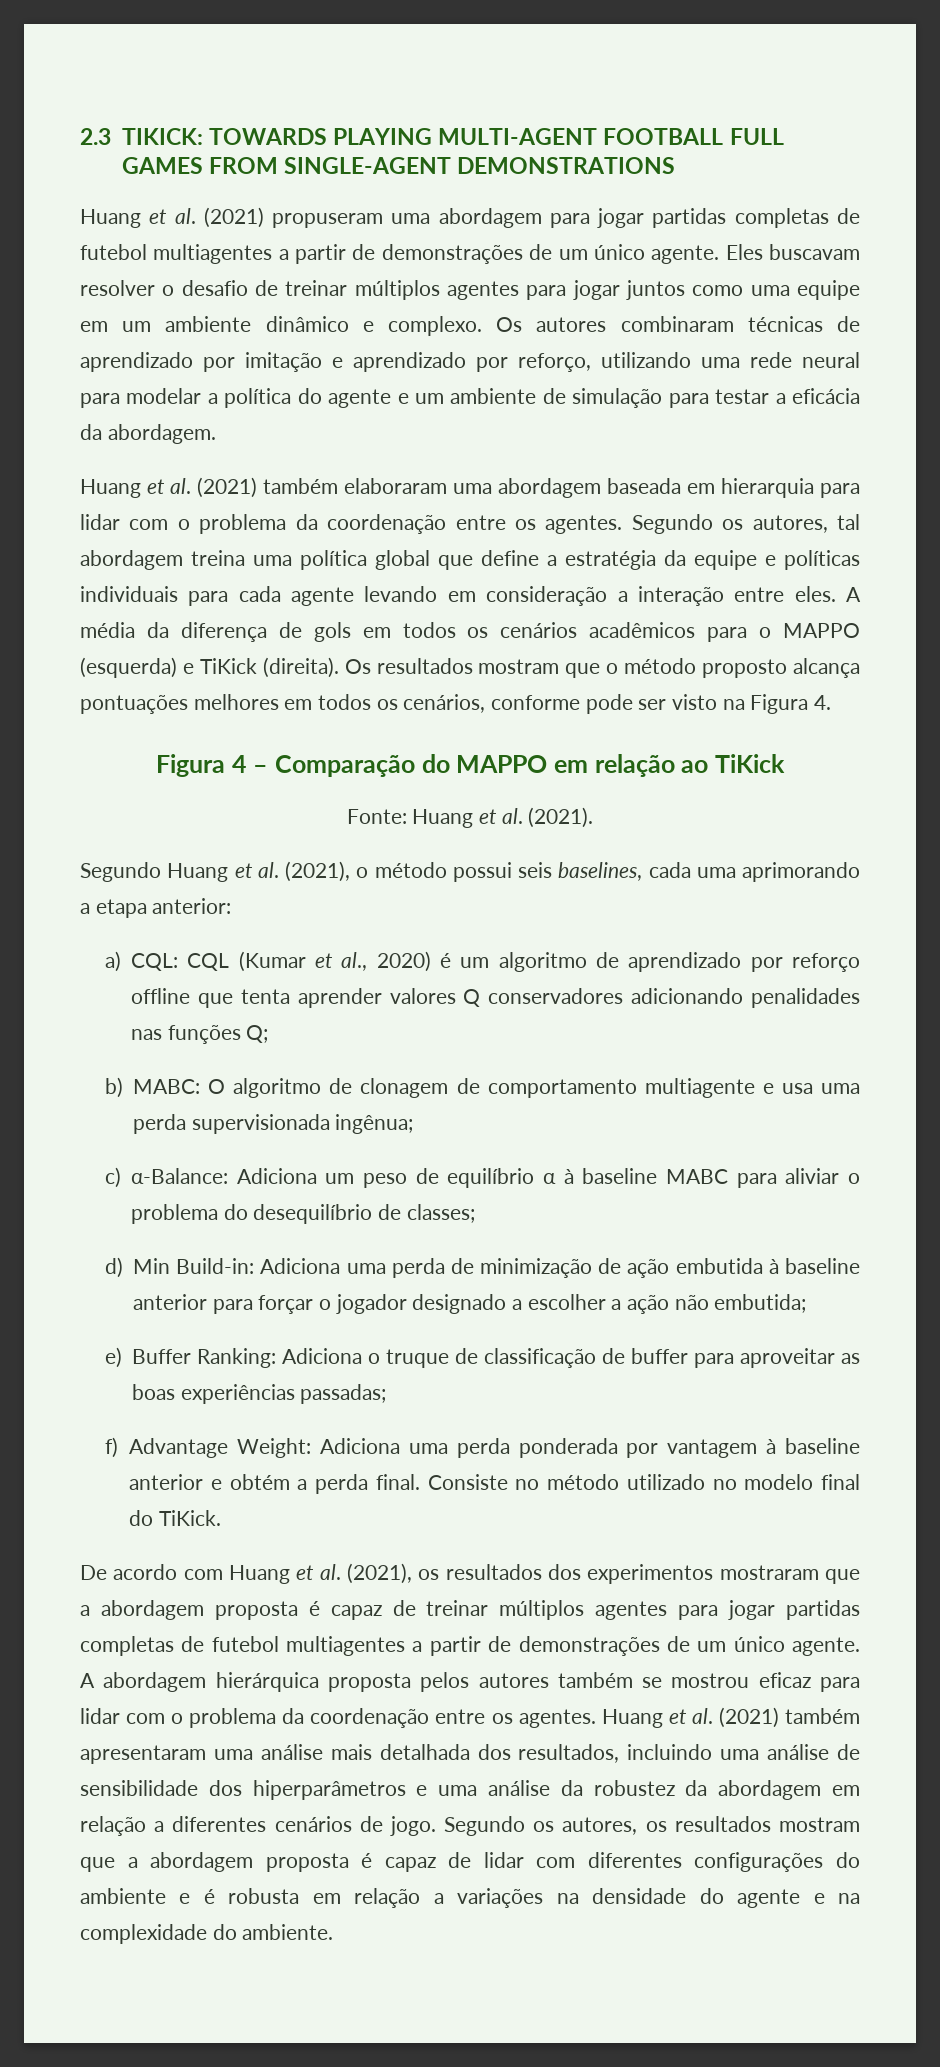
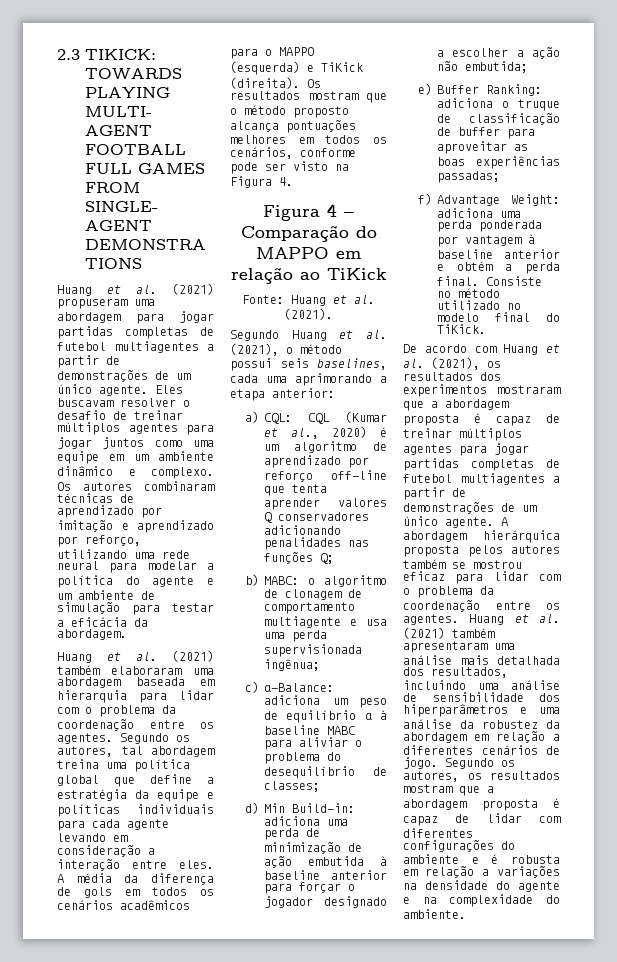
[131,988,191,1004] offline -> [331,470,387,480] off-line
[208,1079,226,1094] O -> [308,578,316,585] o
[236,1168,317,1184] Adiciona -> [264,695,321,705] adiciona
[260,1258,341,1274] Adiciona -> [264,816,321,826] adiciona
[282,1348,363,1364] Adiciona -> [437,98,494,108] adiciona
[319,1438,400,1454] Adiciona -> [437,208,494,218] adiciona

